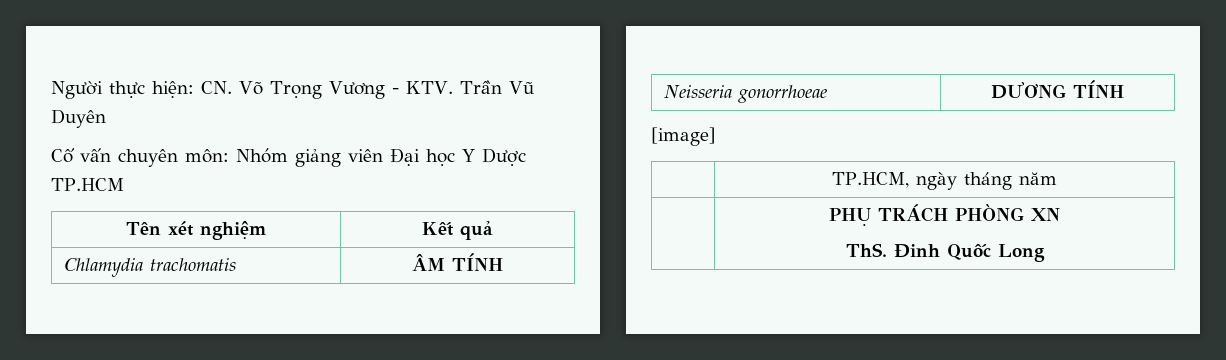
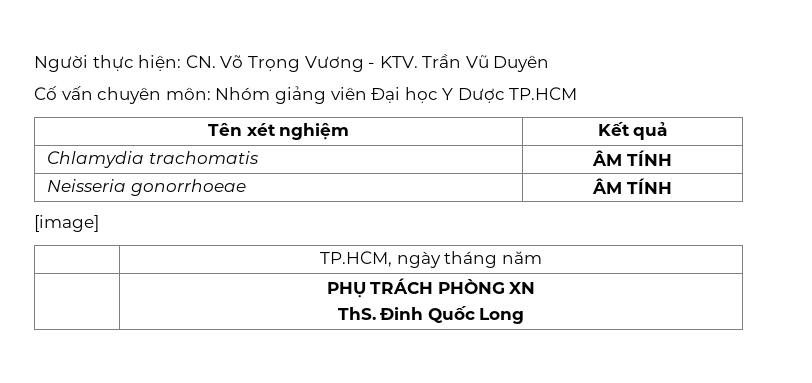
[991,82,1066,99] DƯƠNG -> [592,178,623,194] ÂM

